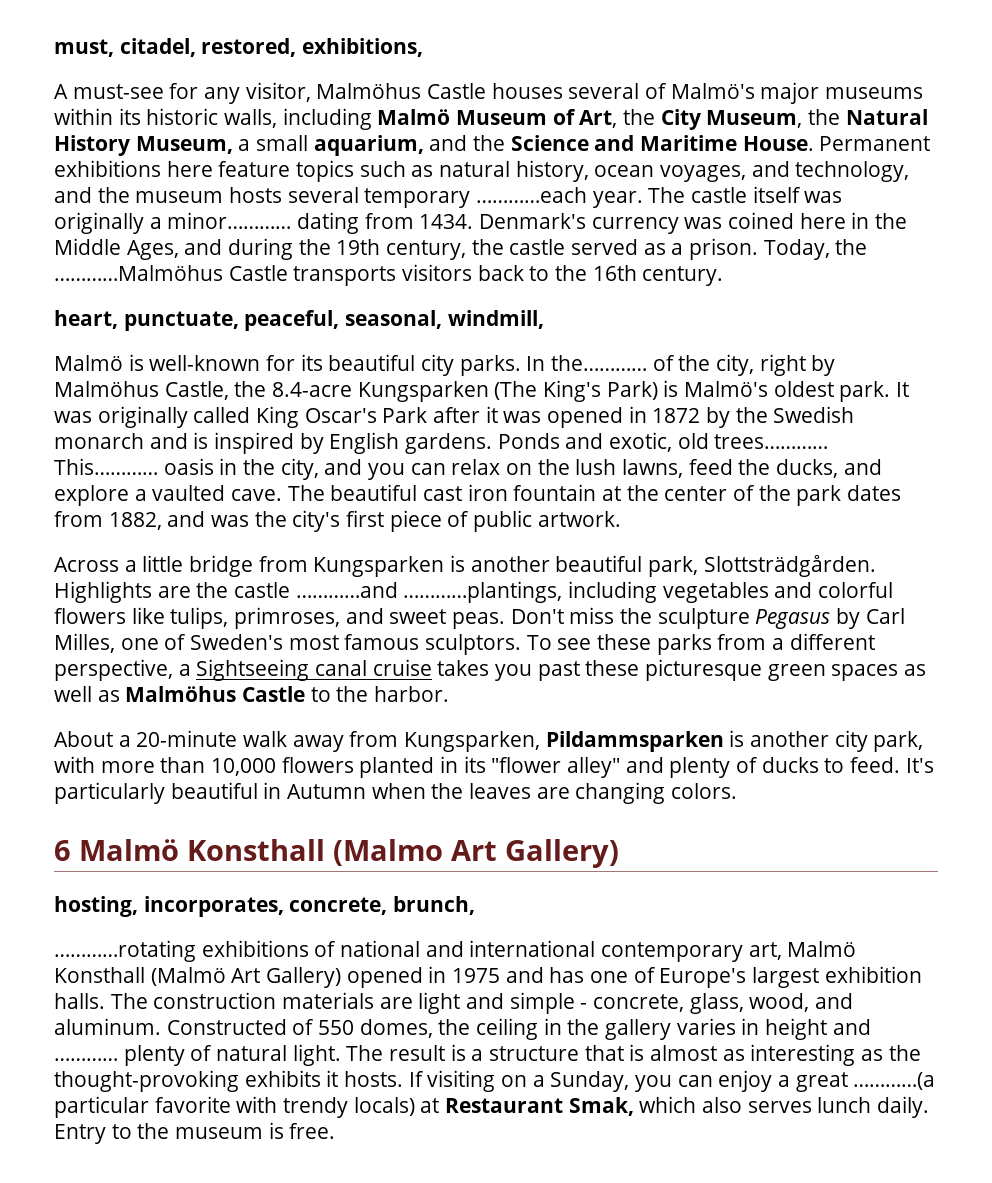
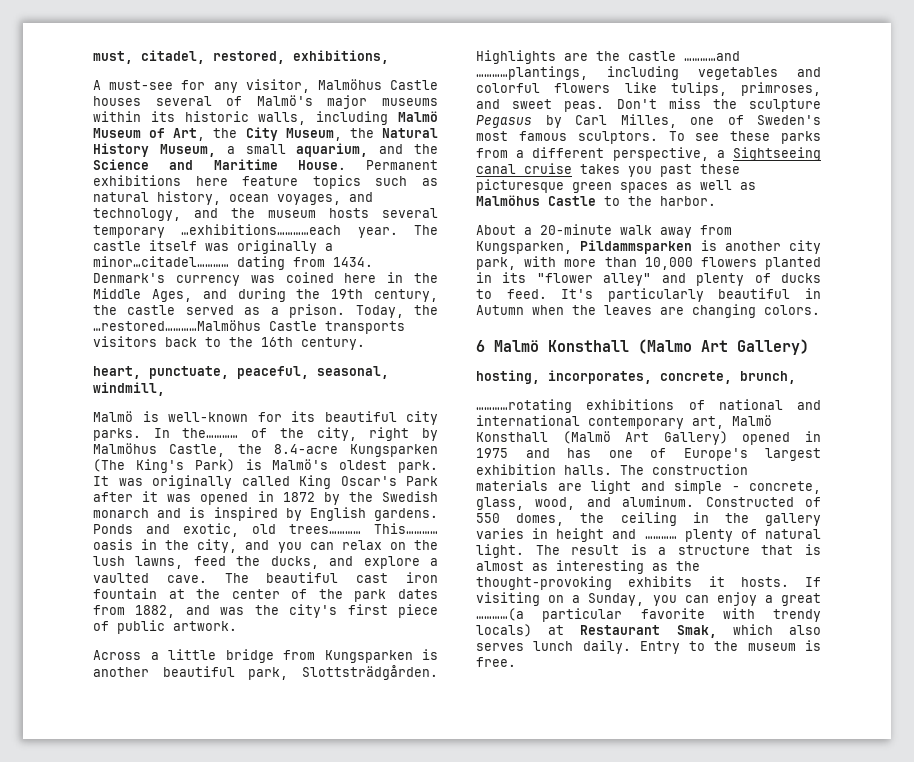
[476,187,588,203] …………each -> [181,224,342,235] …exhibitions…………each
[167,212,292,229] minor………… -> [93,256,229,267] minor…citadel…………
[54,265,223,281] …………Malmöhus -> [93,320,261,331] …restored…………Malmöhus

